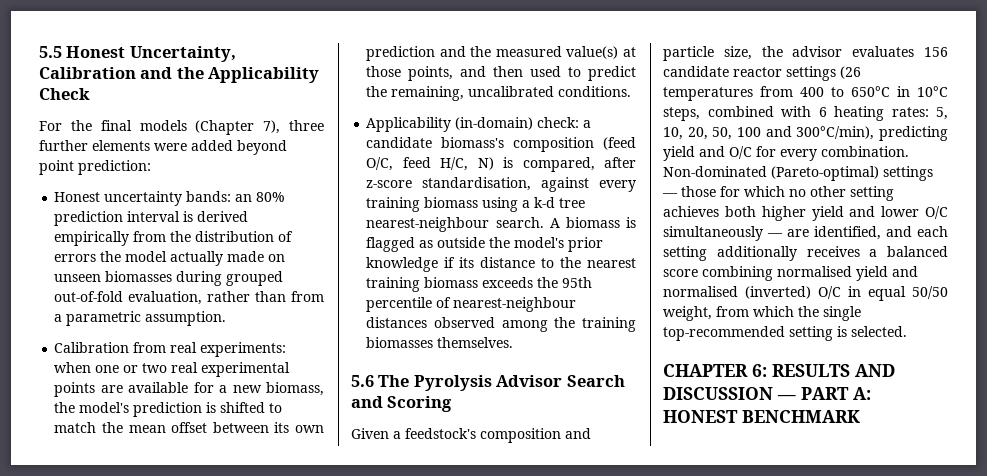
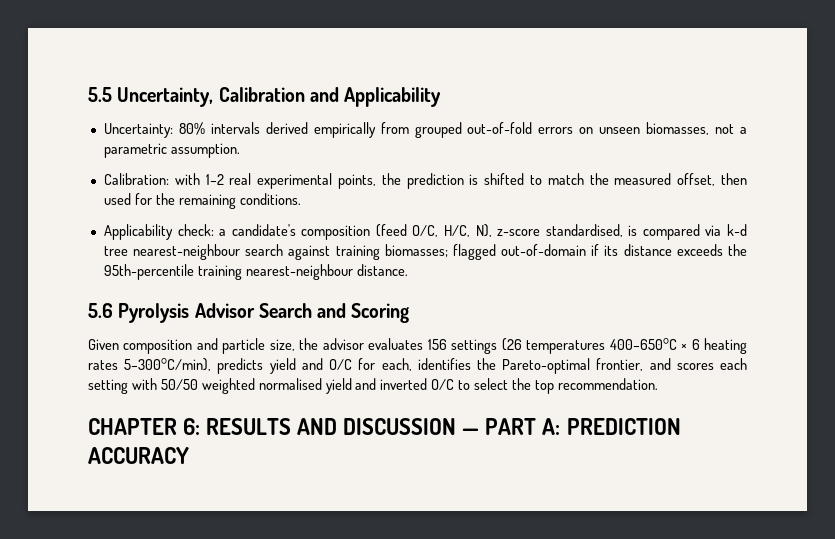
[66,46,126,58] Honest -> (112, 94) none
[176,67,320,83] [39,88,90,100] [39,120,324,135] [39,140,287,155] [39,160,151,175] [54,191,286,206] [54,211,249,226] [54,231,294,246] [54,251,286,266] [54,271,284,286] [54,291,324,305] [54,311,227,326] [54,342,287,357] [54,362,291,377] [54,382,324,397] [54,402,130,413] the Applicability Check // For the final models (Chapter 7), three further elements were added beyond point prediction: // Honest uncertainty bands: an 80% prediction interval is derived empirically from the distribution of errors the model actually made on unseen biomasses during grouped out-of-fold evaluation, rather than from a parametric assumption. // Calibration from real experiments: when one or two real experimental points are available for a new biomass, the model's -> [344,87,442,107] [103,122,747,138] [103,143,240,158] [103,173,401,189] Applicability // Uncertainty: 80% intervals derived empirically from grouped out-of-fold errors on unseen biomasses, not a parametric assumption. // Calibration: with 1–2 real experimental points, the
[128,422,324,433] [366,46,636,61] [366,66,636,81] [366,86,555,101] mean offset between its own prediction and the measured value(s) at those points, and then used to predict the remaining, uncalibrated -> [614,173,747,186] [103,193,236,209] measured offset, then used for the remaining
[455,117,534,130] (in-domain) -> (173, 232) none
[366,137,505,148] candidate biomass's -> [231,224,296,236] candidate's
[402,157,636,172] [366,177,636,192] [366,197,586,212] [366,217,636,232] [366,237,604,252] [366,257,636,272] [366,277,593,292] [366,297,577,312] [366,317,636,332] [366,337,514,348] feed H/C, N) is compared, after z-score standardisation, against every training biomass using a k-d tree nearest-neighbour search. A biomass is flagged as outside the model's prior knowledge if its distance to the nearest training biomass exceeds the 95th percentile of nearest-neighbour distances observed among the training biomasses themselves. -> [443,224,748,240] [103,244,748,260] [103,264,408,280] H/C, N), z-score standardised, is compared via k-d tree nearest-neighbour search against training biomasses; flagged out-of-domain if its distance exceeds the 95th-percentile training nearest-neighbour distance.
[378,375,410,387] The -> (113, 310) none
[393,428,476,439] a feedstock's -> (119, 344) none
[663,66,782,77] candidate reactor -> (447, 344) none
[760,86,948,97] [663,106,948,121] [663,126,948,141] [663,146,909,161] [663,166,933,181] [662,186,894,201] [663,206,948,221] [663,226,948,241] [663,246,948,261] [663,266,918,281] [663,286,948,301] [663,306,861,321] [663,326,907,341] from 400 to 650°C in 10°C steps, combined with 6 heating rates: 5, 10, 20, 50, 100 and 300°C/min), predicting yield and O/C for every combination. Non-dominated (Pareto-optimal) settings — those for which no other setting achieves both higher yield and lower O/C simultaneously — are identified, and each setting additionally receives a balanced score combining normalised yield and normalised (inverted) O/C in equal 50/50 weight, from which the single top-recommended setting is selected. -> [609,338,747,354] [88,358,747,374] [88,378,658,394] 400–650°C × 6 heating rates 5–300°C/min), predicts yield and O/C for each, identifies the Pareto-optimal frontier, and scores each setting with 50/50 weighted normalised yield and inverted O/C to select the top recommendation.
[663,410,860,423] HONEST BENCHMARK -> [566,418,681,435] [88,447,189,464] PREDICTION ACCURACY

